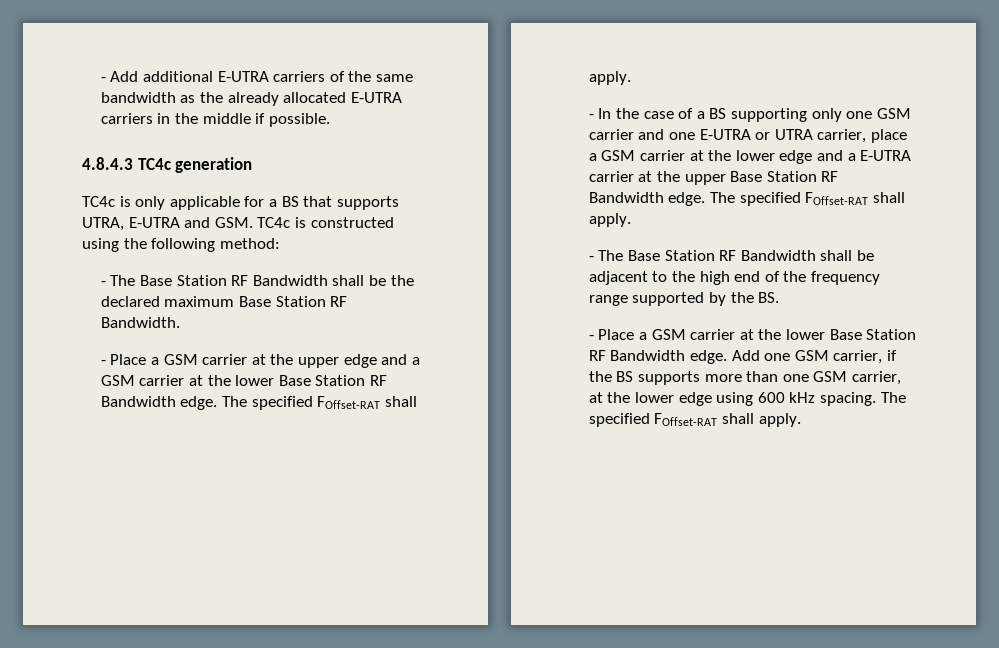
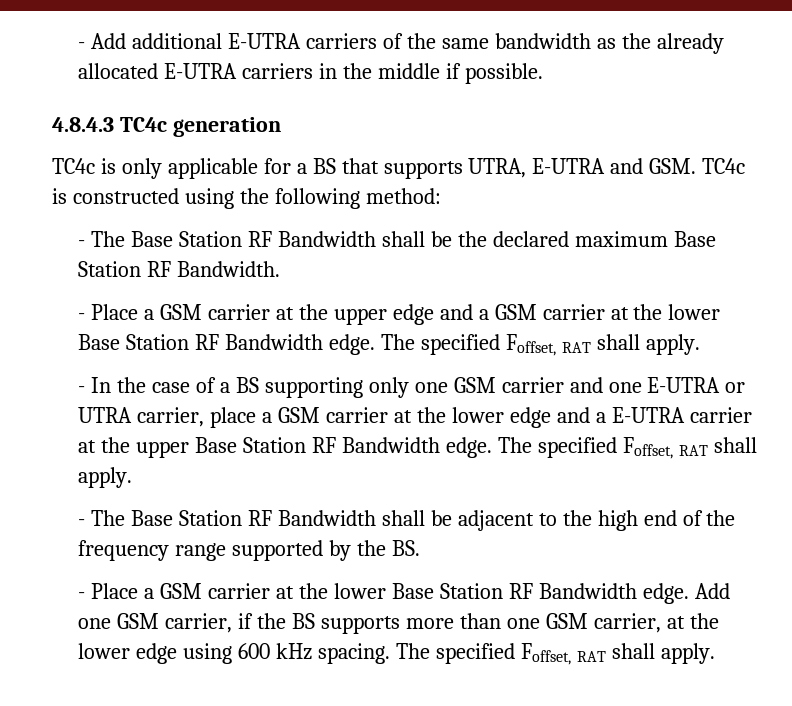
[317,396,381,409] FOffset-RAT -> [505,334,591,356] Foffset, RAT
[805,192,869,205] FOffset-RAT -> [622,437,708,459] Foffset, RAT
[654,413,718,426] FOffset-RAT -> [520,643,606,665] Foffset, RAT

